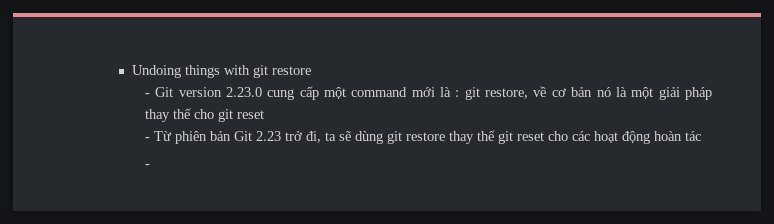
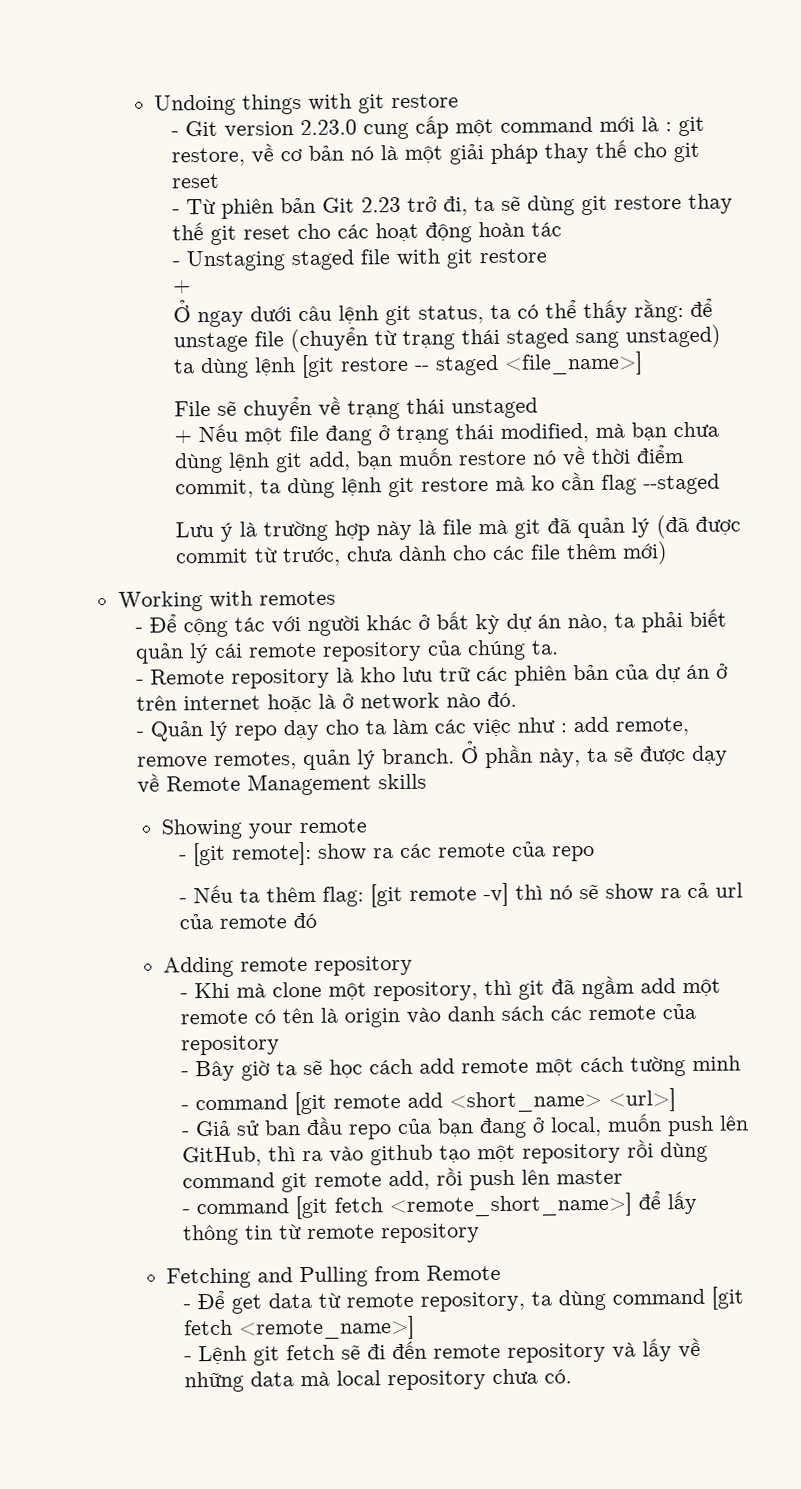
(150, 166) none -> [186,248,548,272] [173,280,192,294] [173,298,714,328] [173,324,722,353] [173,351,644,379] [174,396,539,421] [174,421,720,446] [174,445,685,474] [175,471,721,499] [175,514,742,542] [175,541,669,567] [117,590,336,612] [135,608,728,638] [135,639,560,664] [136,663,729,689] [136,691,518,713] [136,716,690,742] [137,741,729,771] [137,773,428,796] [160,818,367,840] [179,841,596,867] [179,882,744,908] [179,912,318,930] [162,955,413,978] [180,975,722,1002] [180,1003,697,1028] [181,1035,281,1056] [181,1055,742,1082] [181,1088,677,1116] [182,1113,750,1140] [182,1139,709,1167] [182,1167,624,1193] [182,1190,698,1220] [183,1223,481,1246] [165,1264,501,1289] [183,1286,745,1314] [184,1315,416,1341] [184,1337,702,1366] [184,1368,573,1393] Unstaging staged file with git restore // + // Ở ngay dưới câu lệnh git status, ta có thể thấy rằng: để unstage file (chuyển từ trạng thái staged sang unstaged) ta dùng lệnh [git restore -- staged <file_name>] // File sẽ chuyển về trạng thái unstaged // + Nếu một file đang ở trạng thái modified, mà bạn chưa dùng lệnh git add, bạn muốn restore nó về thời điểm commit, ta dùng lệnh git restore mà ko cần flag --staged // Lưu ý là trường hợp này là file mà git đã quản lý (đã được commit từ trước, chưa dành cho các file thêm mới) // Working with remotes // - Để cộng tác với người khác ở bất kỳ dự án nào, ta phải biết quản lý cái remote repository của chúng ta. // - Remote repository là kho lưu trữ các phiên bản của dự án ở trên internet hoặc là ở network nào đó. // - Quản lý repo dạy cho ta làm các việc như : add remote, remove remotes, quản lý branch. Ở phần này, ta sẽ được dạy về Remote Management skills // Showing your remote // - [git remote]: show ra các remote của repo // - Nếu ta thêm flag: [git remote -v] thì nó sẽ show ra cả url của remote đó // Adding remote repository // - Khi mà clone một repository, thì git đã ngầm add một remote có tên là origin vào danh sách các remote của repository // - Bây giờ ta sẽ học cách add remote một cách tường minh // - command [git remote add <short_name> <url>] // - Giả sử ban đầu repo của bạn đang ở local, muốn push lên GitHub, thì ra vào github tạo một repository rồi dùng command git remote add, rồi push lên master // - command [git fetch <remote_short_name>] để lấy thông tin từ remote repository // Fetching and Pulling from Remote // - Để get data từ remote repository, ta dùng command [git fetch <remote_name>] // - Lệnh git fetch sẽ đi đến remote repository và lấy về những data mà local repository chưa có.

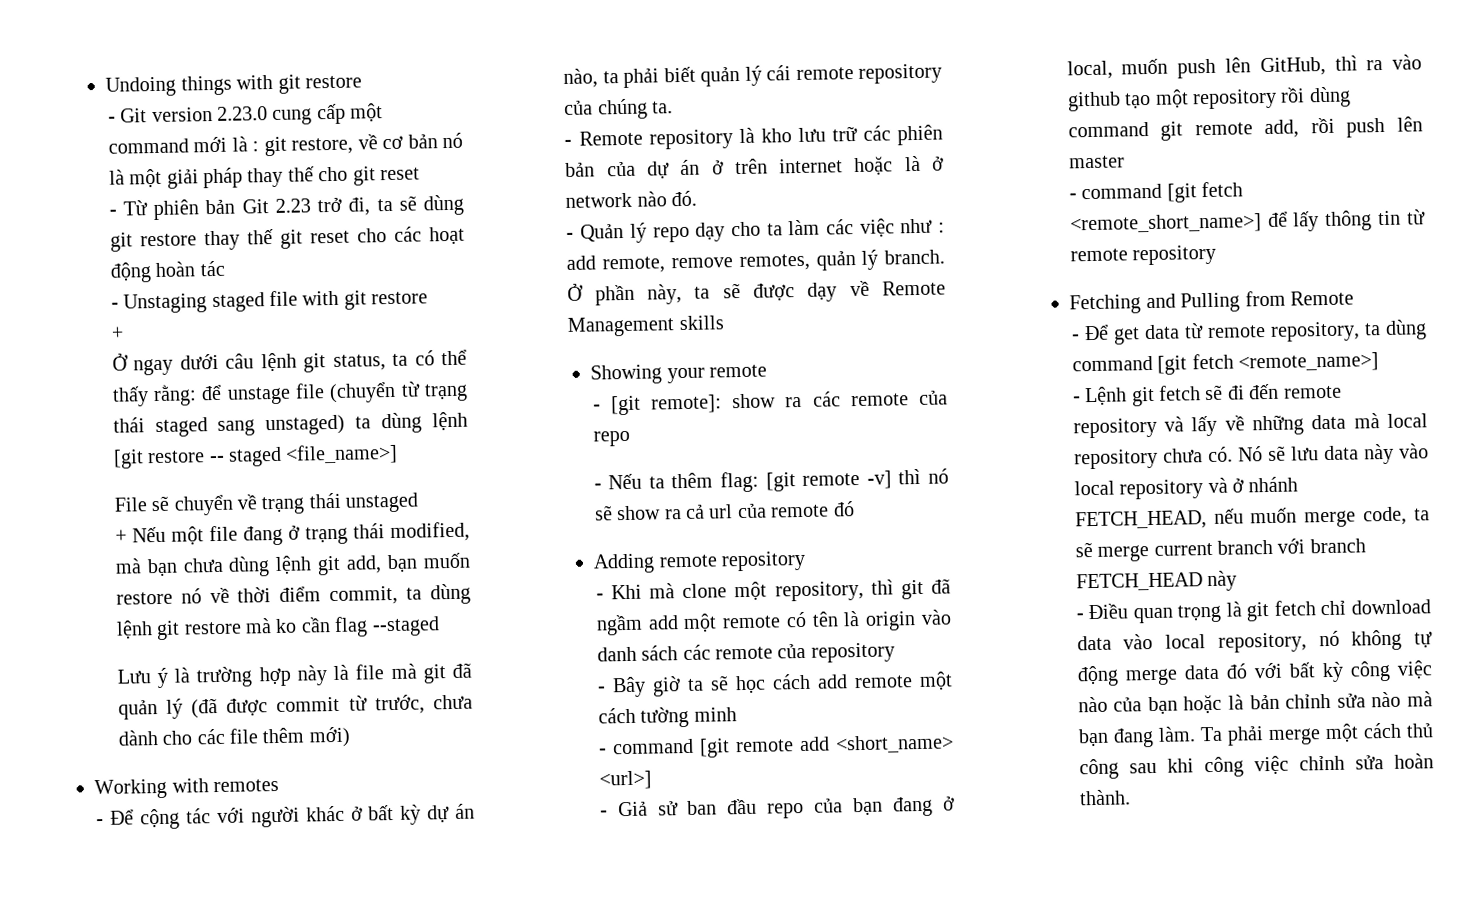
(573, 1376) none -> [1237,443,1429,465] [1073,476,1299,500] [1074,506,1430,531] [1074,538,1366,562] [1075,570,1238,592] [1075,599,1431,624] [1076,629,1433,653] [1076,660,1433,687] [1077,691,1433,715] [1077,722,1434,748] [1078,753,1434,780] [1078,789,1131,806] Nó sẽ lưu data này vào local repository và ở nhánh FETCH_HEAD, nếu muốn merge code, ta sẽ merge current branch với branch FETCH_HEAD này // - Điều quan trọng là git fetch chỉ download data vào local repository, nó không tự động merge data đó với bất kỳ công việc nào của bạn hoặc là bản chỉnh sửa nào mà bạn đang làm. Ta phải merge một cách thủ công sau khi công việc chỉnh sửa hoàn thành.

